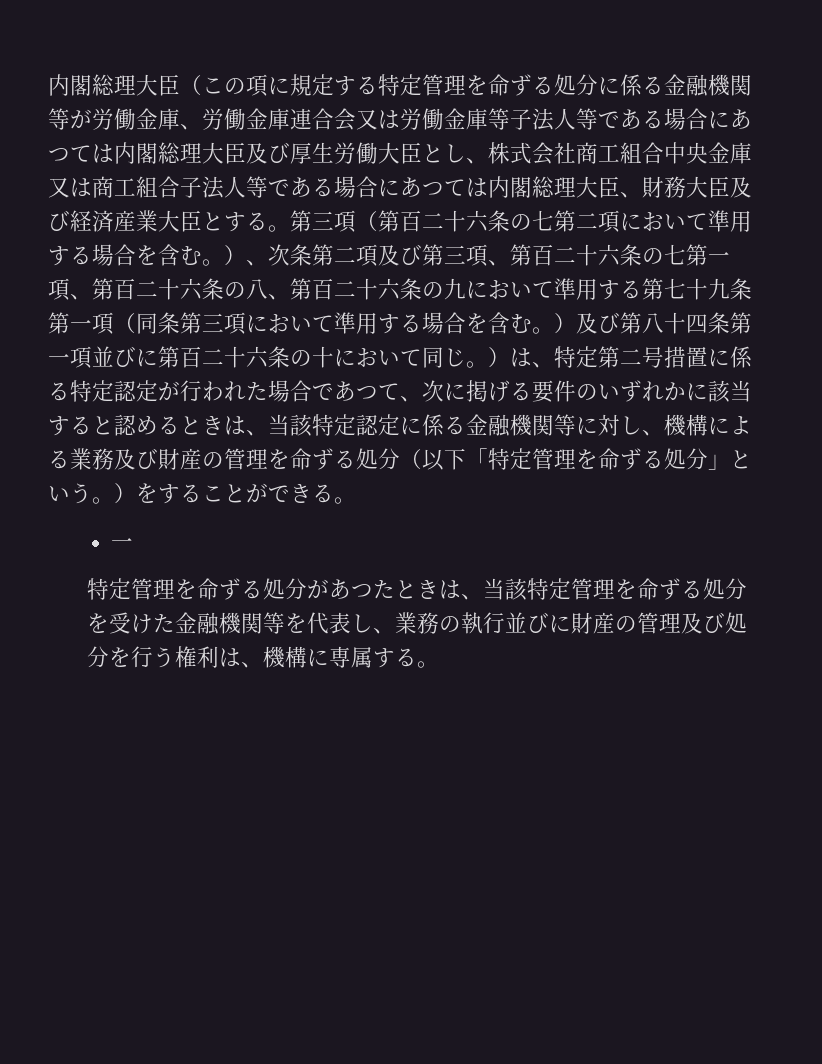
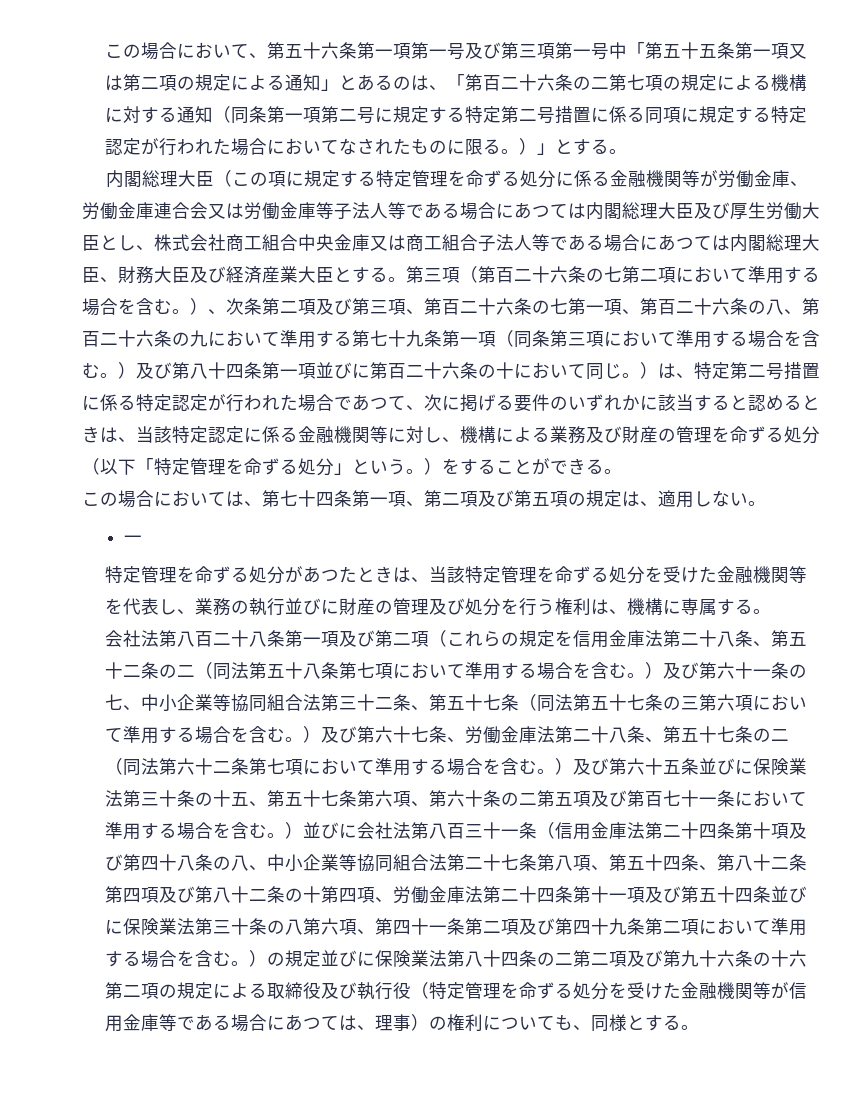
(48, 85) none -> [104,42,807,60] [104,74,807,91] [104,106,807,124] [104,138,627,156] この場合において、第五十六条第一項第一号及び第三項第一号中「第五十五条第一項又は第二項の規定による通知」とあるのは、「第百二十六条の二第七項の規定による機構に対する通知（同条第一項第二号に規定する特定第二号措置に係る同項に規定する特定認定が行われた場合においてなされたものに限る。）」とする。 //
(356, 500) none -> [82,490,766,508] // この場合においては、第七十四条第一項、第二項及び第五項の規定は、適用しない。
(440, 664) none -> [104,630,807,648] [104,662,807,680] [104,694,807,712] [104,726,789,744] [104,758,807,776] [104,790,807,807] [104,822,807,840] [104,854,807,872] [104,886,807,904] [104,918,807,936] [104,950,807,968] [104,982,807,1000] [104,1014,699,1032] // 会社法第八百二十八条第一項及び第二項（これらの規定を信用金庫法第二十八条、第五十二条の二（同法第五十八条第七項において準用する場合を含む。）及び第六十一条の七、中小企業等協同組合法第三十二条、第五十七条（同法第五十七条の三第六項において準用する場合を含む。）及び第六十七条、労働金庫法第二十八条、第五十七条の二（同法第六十二条第七項において準用する場合を含む。）及び第六十五条並びに保険業法第三十条の十五、第五十七条第六項、第六十条の二第五項及び第百七十一条において準用する場合を含む。）並びに会社法第八百三十一条（信用金庫法第二十四条第十項及び第四十八条の八、中小企業等協同組合法第二十七条第八項、第五十四条、第八十二条第四項及び第八十二条の十第四項、労働金庫法第二十四条第十一項及び第五十四条並びに保険業法第三十条の八第六項、第四十一条第二項及び第四十九条第二項において準用する場合を含む。）の規定並びに保険業法第八十四条の二第二項及び第九十六条の十六第二項の規定による取締役及び執行役（特定管理を命ずる処分を受けた金融機関等が信用金庫等である場合にあつては、理事）の権利についても、同様とする。

